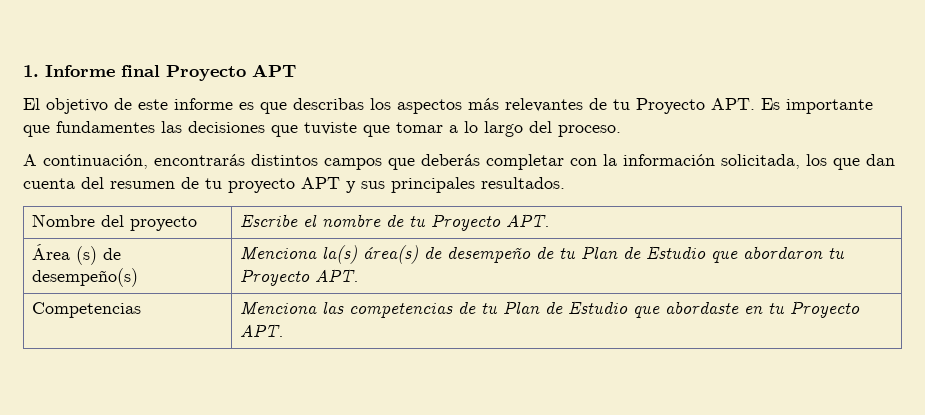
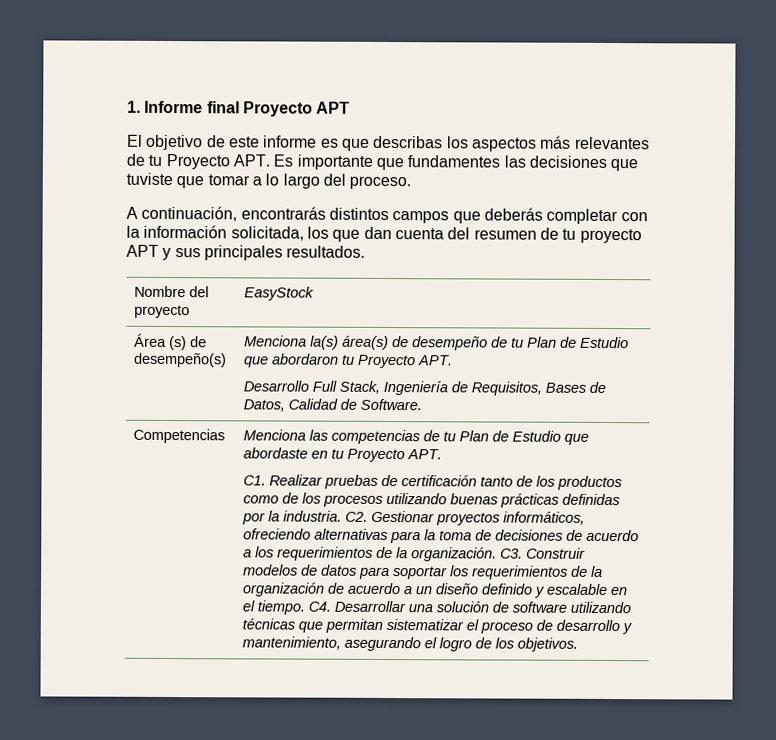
[240,214,551,231] Escribe el nombre de tu Proyecto APT. -> [243,286,314,301] EasyStock
(360, 275) none -> [242,380,606,396] [242,398,422,412] // Desarrollo Full Stack, Ingeniería de Requisitos, Bases de Datos, Calidad de Software.
(285, 330) none -> [242,474,622,491] [242,492,620,508] [241,510,585,526] [242,528,639,544] [242,546,586,562] [242,564,603,580] [241,582,628,598] [241,600,631,615] [241,618,632,635] [241,636,578,652] // C1. Realizar pruebas de certificación tanto de los productos como de los procesos utilizando buenas prácticas definidas por la industria. C2. Gestionar proyectos informáticos, ofreciendo alternativas para la toma de decisiones de acuerdo a los requerimientos de la organización. C3. Construir modelos de datos para soportar los requerimientos de la organización de acuerdo a un diseño definido y escalable en el tiempo. C4. Desarrollar una solución de software utilizando técnicas que permitan sistematizar el proceso de desarrollo y mantenimiento, asegurando el logro de los objetivos.

